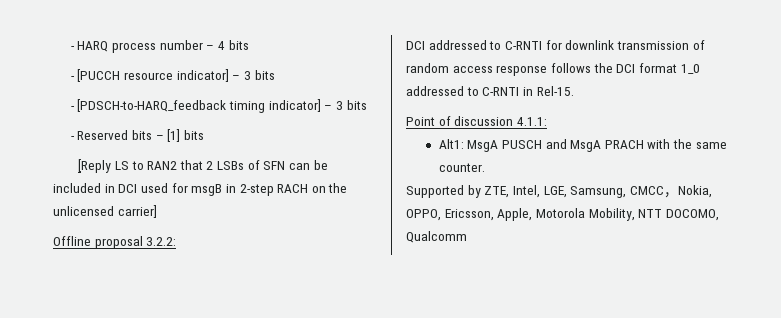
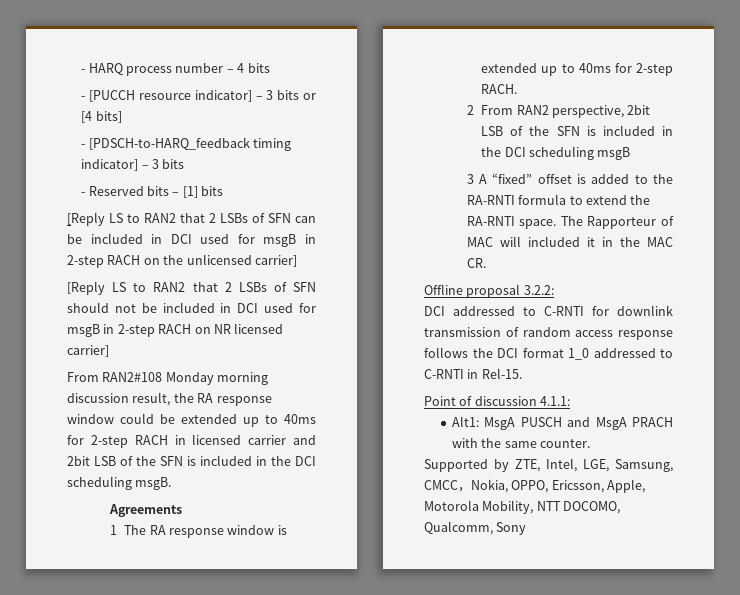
(275, 75) none -> [303,93,316,100] [81,111,122,123] or [4 bits]
(157, 211) none -> [67,281,316,295] [67,302,316,313] [67,323,284,337] [67,345,109,357] [67,372,269,385] [67,392,272,406] [67,413,316,427] [67,434,316,448] [67,455,316,466] [67,476,172,490] [108,504,182,517] [109,525,287,538] [481,63,673,76] [481,84,518,94] [466,105,651,118] [481,125,673,136] [481,146,631,160] [466,173,673,184] [466,194,651,205] [466,216,674,229] [466,236,673,247] [466,258,486,268] // [Reply LS to RAN2 that 2 LSBs of SFN should not be included in DCI used for msgB in 2-step RACH on NR licensed carrier] // From RAN2#108 Monday morning discussion result, the RA response window could be extended up to 40ms for 2-step RACH in licensed carrier and 2bit LSB of the SFN is included in the DCI scheduling msgB. // Agreements // 1 The RA response window is extended up to 40ms for 2-step RACH. // 2 From RAN2 perspective, 2bit LSB of the SFN is included in the DCI scheduling msgB // 3 A “fixed” offset is added to the RA-RNTI formula to extend the RA-RNTI space. The Rapporteur of MAC will included it in the MAC CR.
[406,231,467,243] Qualcomm -> [424,521,527,535] Qualcomm, Sony

